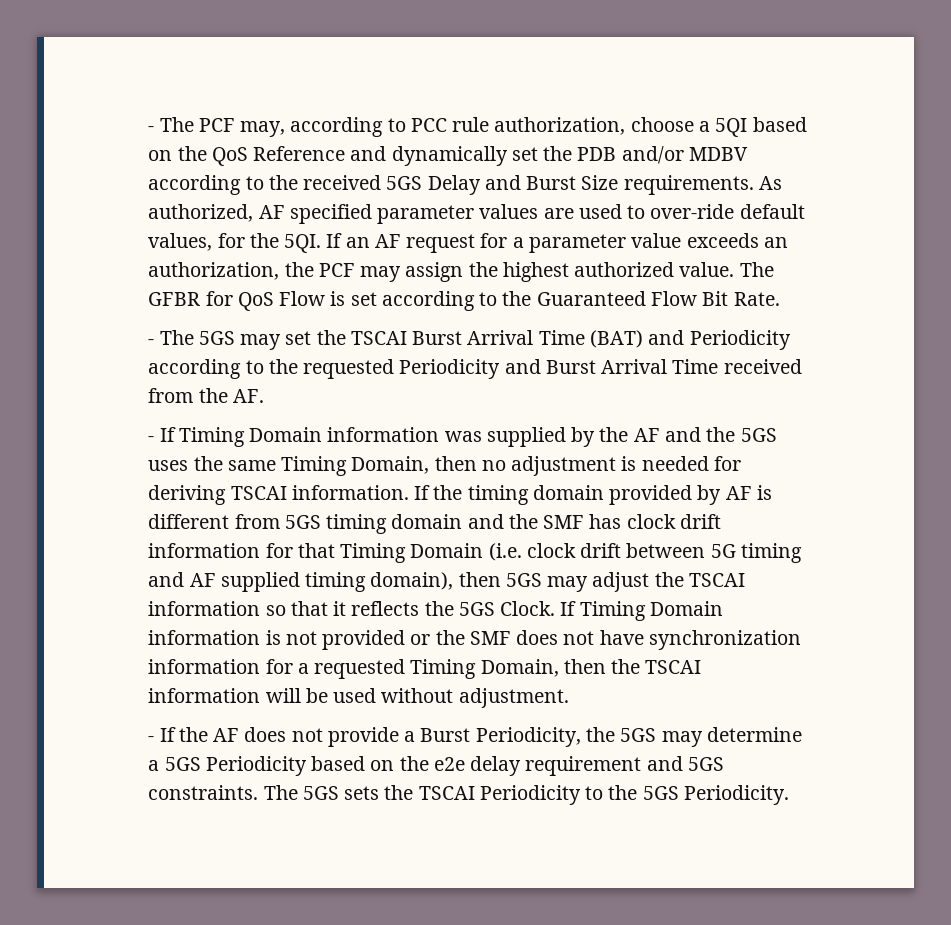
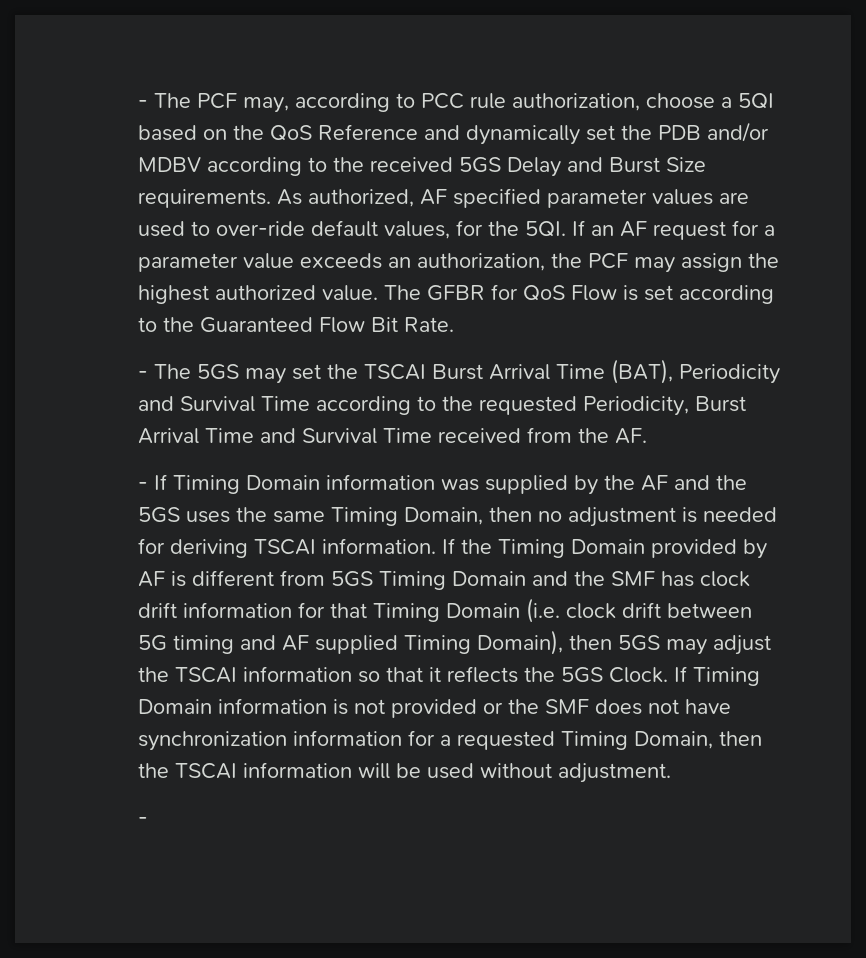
[589,330,791,350] (BAT) and Periodicity -> [610,359,780,384] [137,396,310,412] (BAT), Periodicity and Survival Time
[399,359,719,379] Periodicity and Burst Arrival Time -> [582,396,746,416] [137,428,432,444] Periodicity, Burst Arrival Time and Survival Time
[467,485,604,505] timing domain -> [497,539,645,558] Timing Domain
[326,514,463,534] timing domain -> [378,571,526,590] Timing Domain
[305,572,454,592] timing domain), -> [403,630,563,655] Timing Domain),
[159,727,802,747] [148,756,724,776] [148,785,789,805] If the AF does not provide a Burst Periodicity, the 5GS may determine a 5GS Periodicity based on the e2e delay requirement and 5GS constraints. The 5GS sets the TSCAI Periodicity to the 5GS Periodicity. -> (148, 821) none

